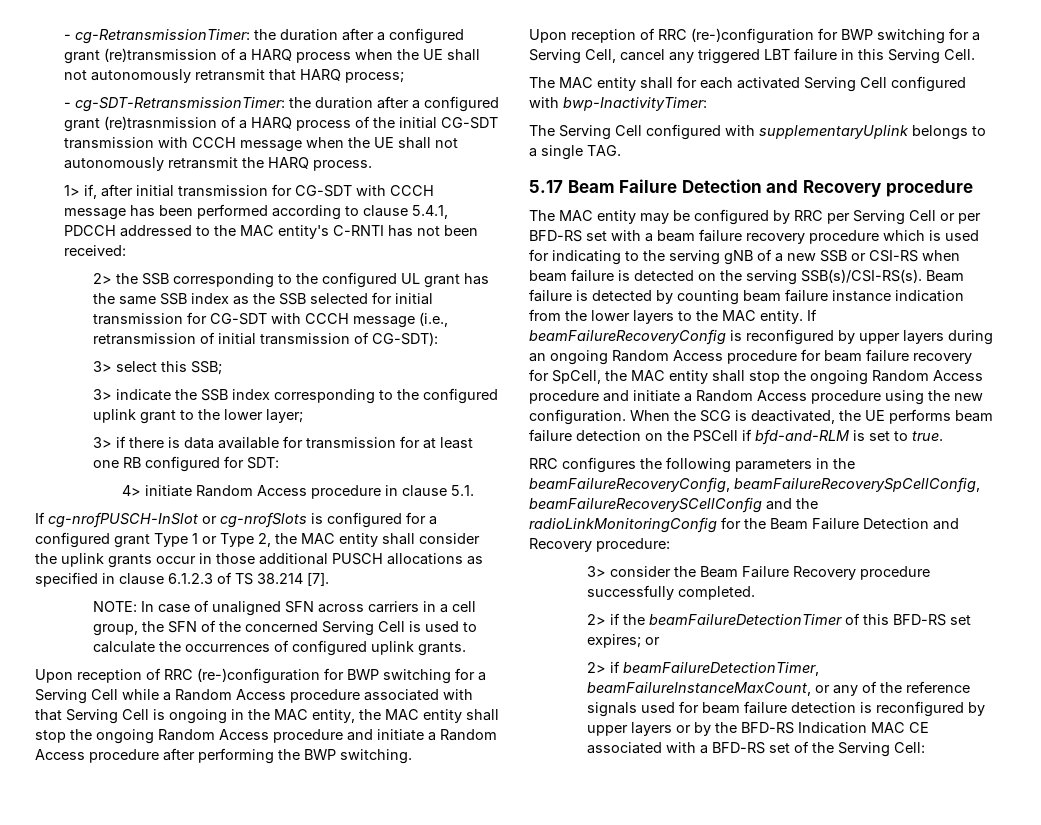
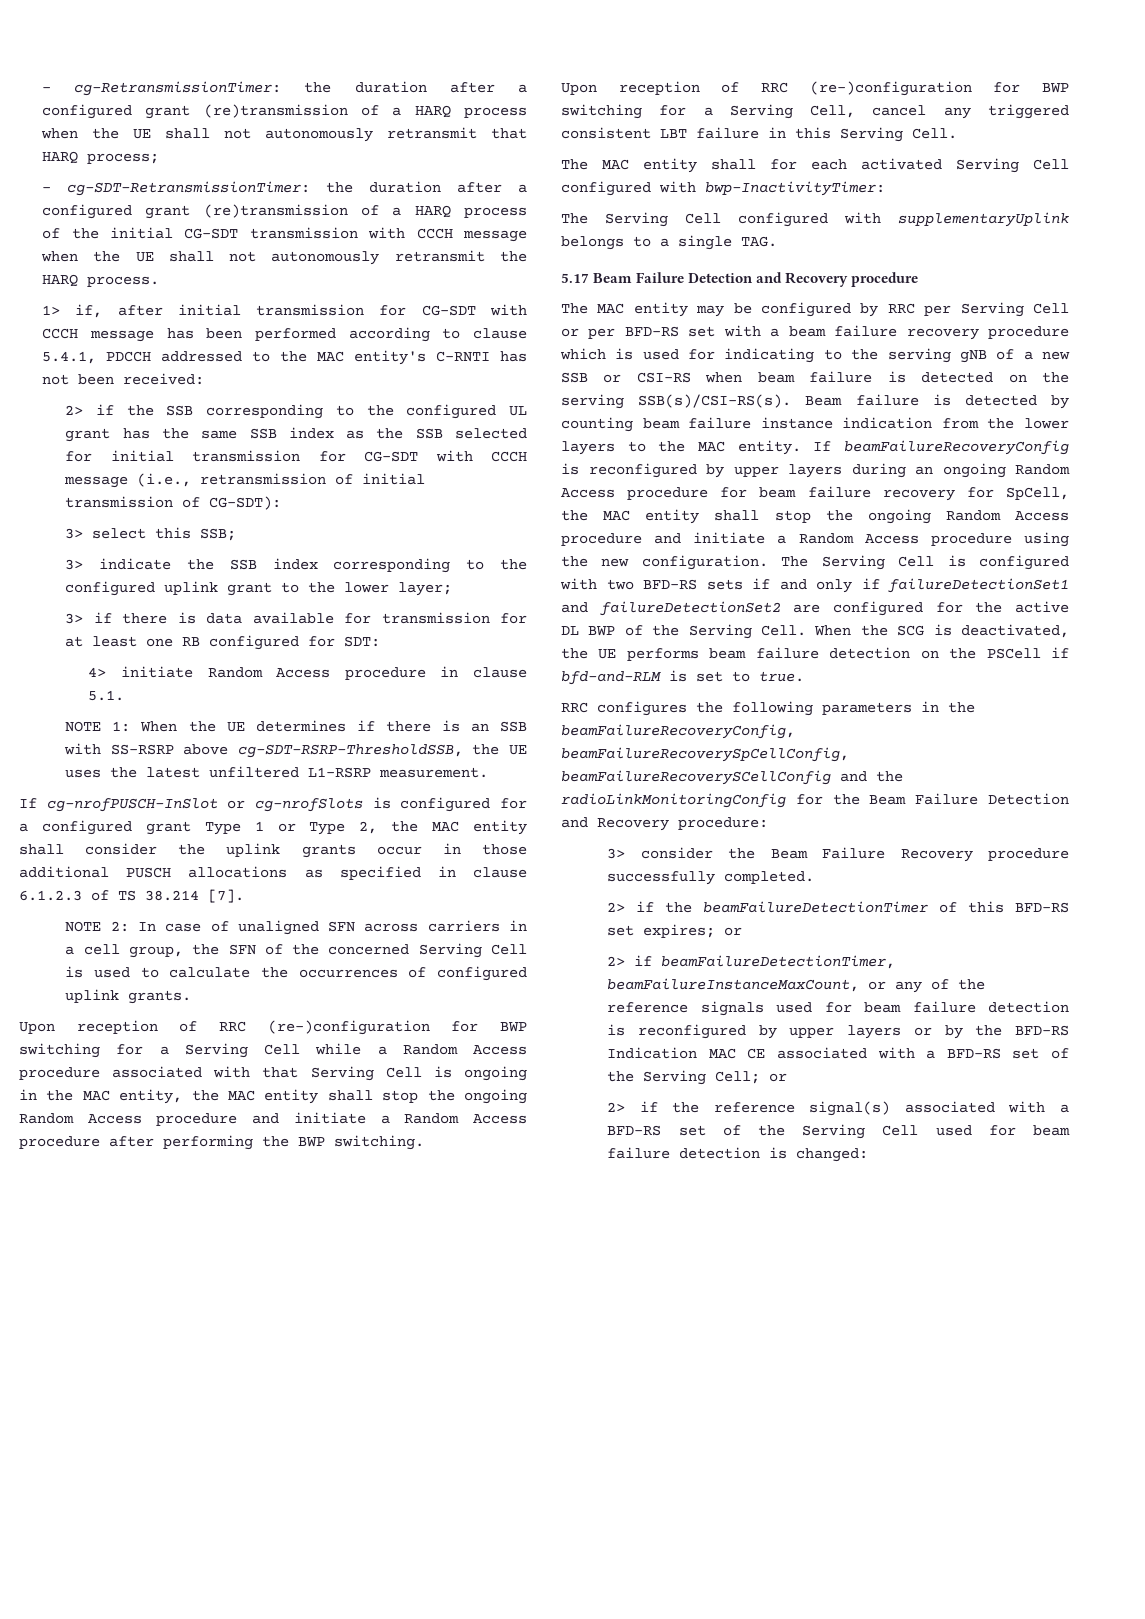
[103,116,217,130] (re)trasnmission -> [203,204,348,218] (re)transmission
(112, 278) none -> [96,404,115,415] if
(474, 490) none -> [65,720,528,732] [64,743,527,758] [65,766,489,778] // NOTE 1: When the UE determines if there is an SSB with SS-RSRP above cg-SDT-RSRP-ThresholdSSB, the UE uses the latest unfiltered L1-RSRP measurement.
[92,601,137,612] NOTE: -> [65,921,129,932] NOTE 2:
(760, 56) none -> [561,127,651,139] consistent
(626, 417) none -> [781,555,1069,570] [560,578,1069,593] [561,601,1069,616] [561,624,806,639] The Serving Cell is configured with two BFD-RS sets if and only if failureDetectionSet1 and failureDetectionSet2 are configured for the active DL BWP of the Serving Cell.
[893,742,925,753] Cell: -> [715,1071,788,1084] [607,1101,1069,1116] [607,1124,1070,1139] [607,1147,869,1162] Cell; or // 2> if the reference signal(s) associated with a BFD-RS set of the Serving Cell used for beam failure detection is changed:

